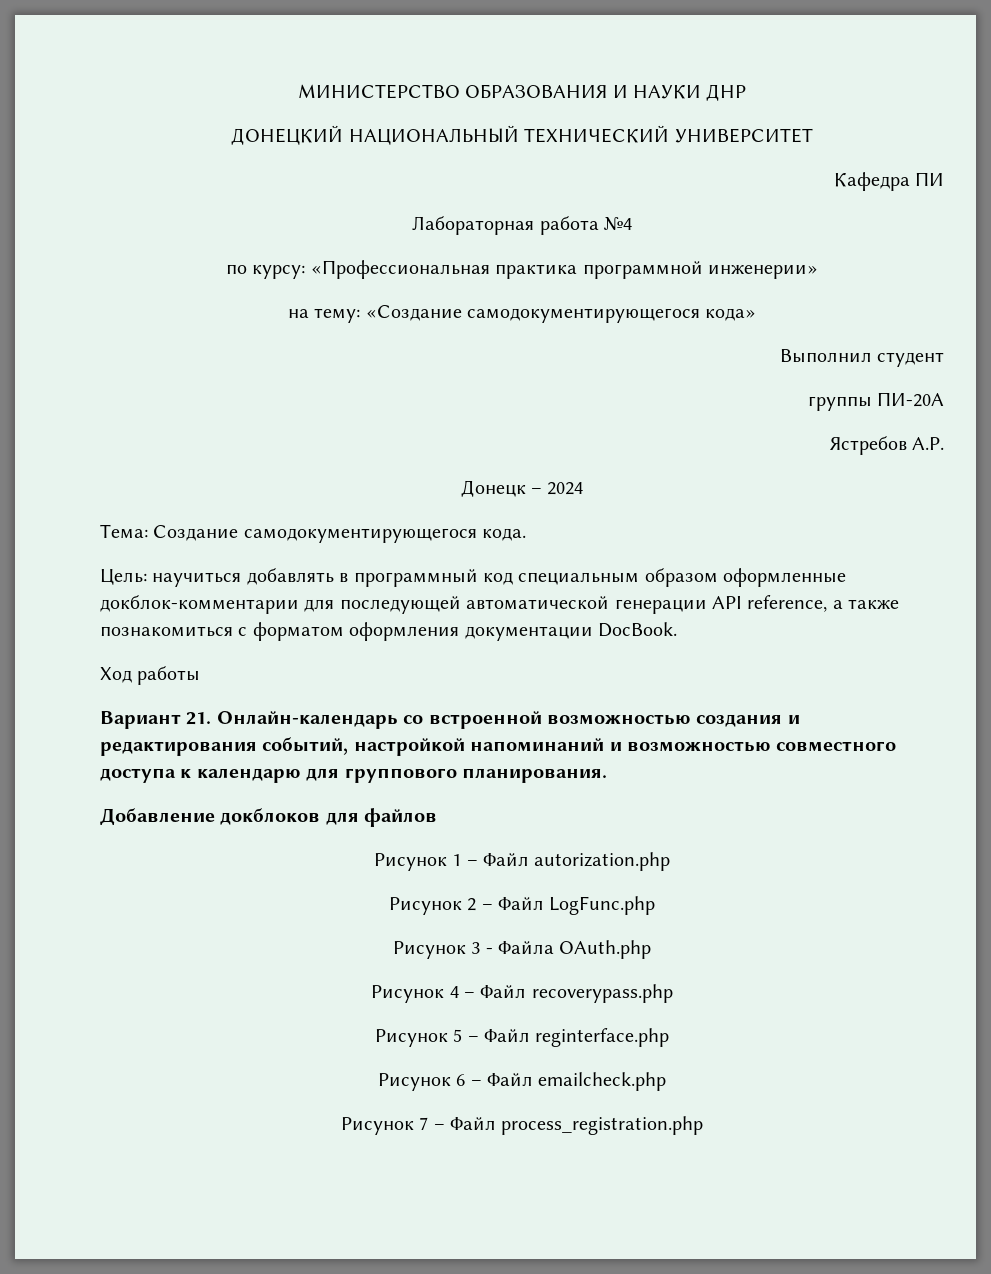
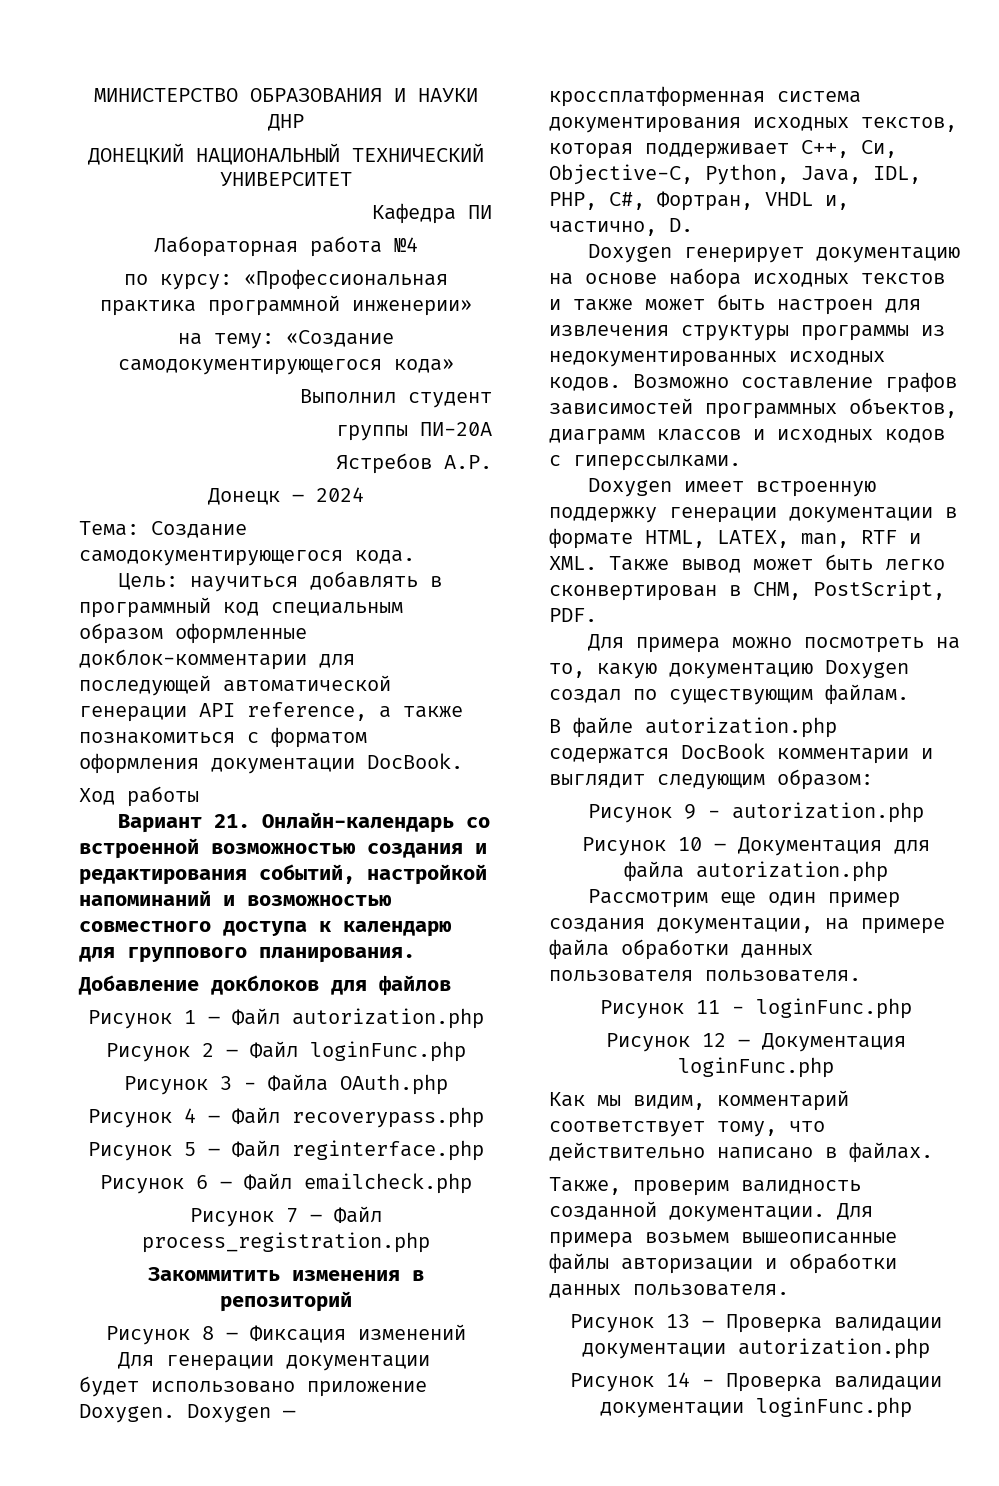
[549,896,656,915] LogFunc.php -> [309,1041,466,1062] loginFunc.php
(704, 1125) none -> [147,1267,424,1281] [219,1291,352,1312] [105,1324,466,1345] [117,1352,430,1371] [79,1376,427,1397] [79,1404,296,1423] [549,86,861,107] [549,117,957,133] [549,140,897,159] [549,164,921,185] [549,191,849,211] [549,218,693,236] [587,244,960,263] [549,268,945,289] [549,294,921,315] [549,325,945,341] [549,351,885,367] [549,372,957,393] [549,398,957,419] [549,429,945,445] [549,455,741,471] [587,478,876,497] [549,507,957,523] [549,528,921,549] [549,554,945,573] [549,580,945,601] [549,608,597,622] [587,634,960,653] [549,660,909,679] [549,684,909,705] [549,717,837,738] [549,743,933,764] [549,769,873,790] [587,802,924,823] [581,837,930,856] [623,861,888,882] [587,889,900,908] [549,918,945,934] [549,939,813,960] [549,970,861,982] [599,998,912,1019] [605,1033,906,1052] [677,1057,834,1078] [549,1090,849,1111] [549,1121,825,1137] [549,1142,933,1163] [549,1177,861,1196] [549,1201,873,1222] [549,1232,897,1248] [549,1253,897,1274] [549,1284,789,1298] [569,1314,942,1333] [581,1338,930,1359] [569,1372,942,1392] [599,1397,912,1418] // Закоммитить изменения в репозиторий // Рисунок 8 – Фиксация изменений // Для генерации документации будет использовано приложение Doxygen. Doxygen — кроссплатформенная система документирования исходных текстов, которая поддерживает C++, Си, Objective-C, Python, Java, IDL, PHP, C#, Фортран, VHDL и, частично, D. // Doxygen генерирует документацию на основе набора исходных текстов и также может быть настроен для извлечения структуры программы из недокументированных исходных кодов. Возможно составление графов зависимостей программных объектов, диаграмм классов и исходных кодов с гиперссылками. // Doxygen имеет встроенную поддержку генерации документации в формате HTML, LAΤΕΧ, man, RTF и XML. Также вывод может быть легко сконвертирован в CHM, PostScript, PDF. // Для примера можно посмотреть на то, какую документацию Doxygen создал по существующим файлам. // В файле autorization.php содержатся DocBook комментарии и выглядит следующим образом: // Рисунок 9 - autorization.php // Рисунок 10 – Документация для файла autorization.php // Рассмотрим еще один пример создания документации, на примере файла обработки данных пользователя пользователя. // Рисунок 11 - loginFunc.php // Рисунок 12 – Документация loginFunc.php // Как мы видим, комментарий соответствует тому, что действительно написано в файлах. // Также, проверим валидность созданной документации. Для примера возьмем вышеописанные файлы авторизации и обработки данных пользователя. // Рисунок 13 – Проверка валидации документации autorization.php // Рисунок 14 - Проверка валидации документации loginFunc.php

